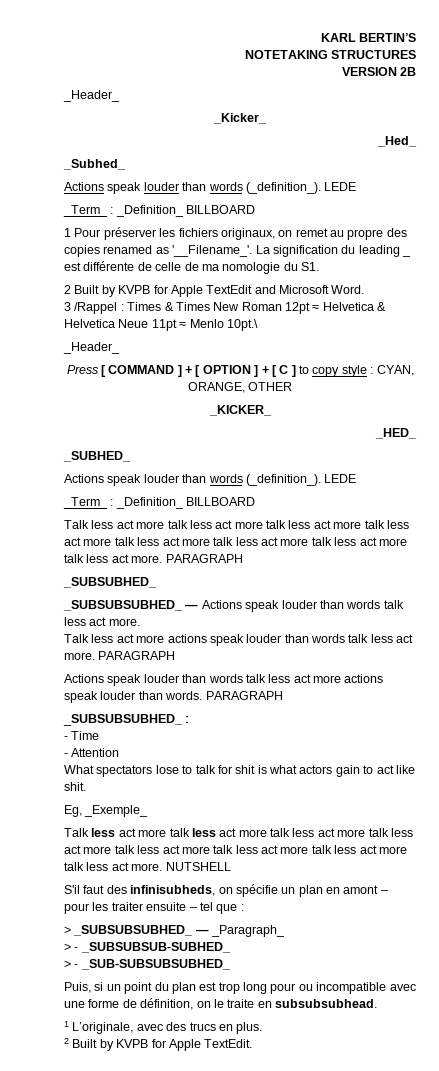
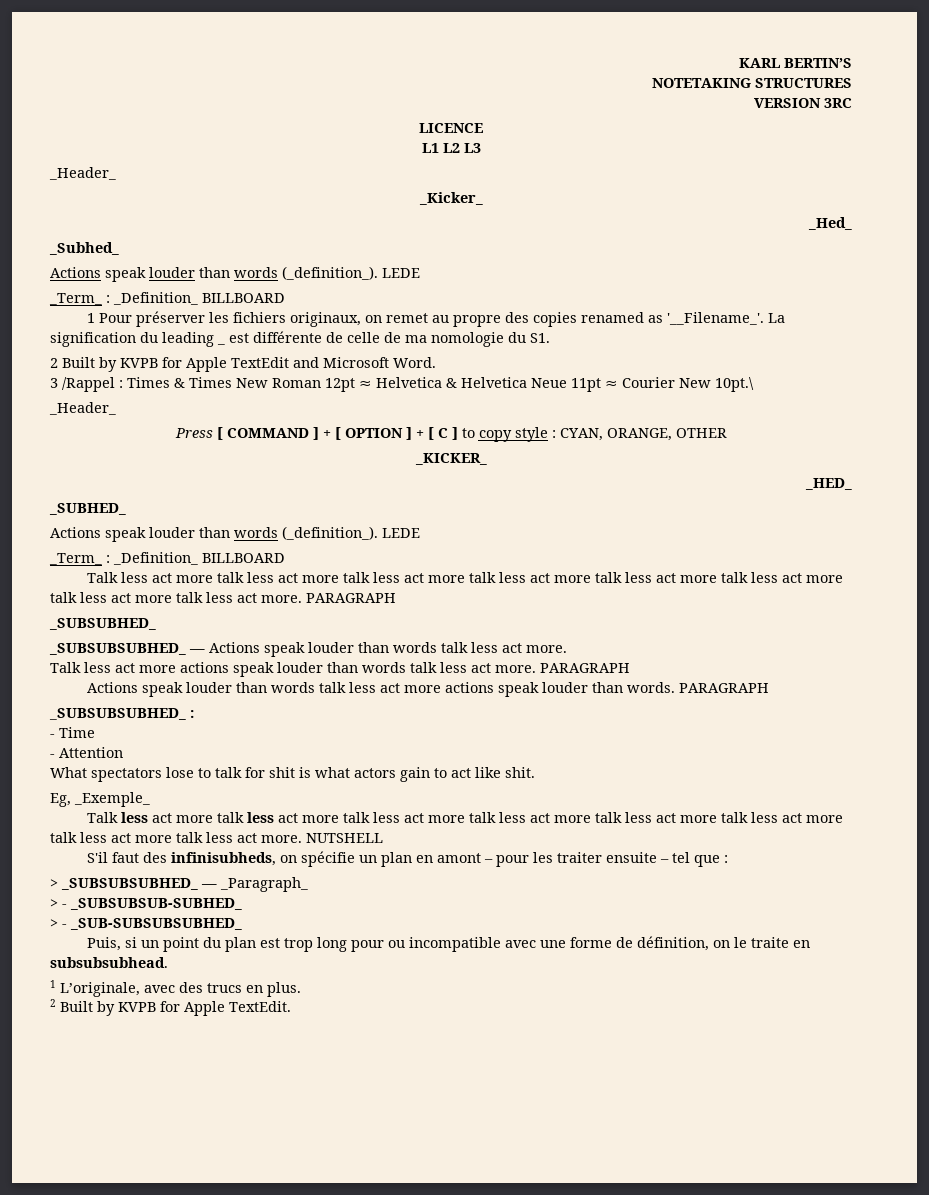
[400,67,416,76] 2B -> [824,98,852,108] [419,123,483,133] [421,143,481,153] 3RC // LICENCE // L1 L2 L3
[189,319,224,328] Menlo -> [622,377,711,388] Courier New

